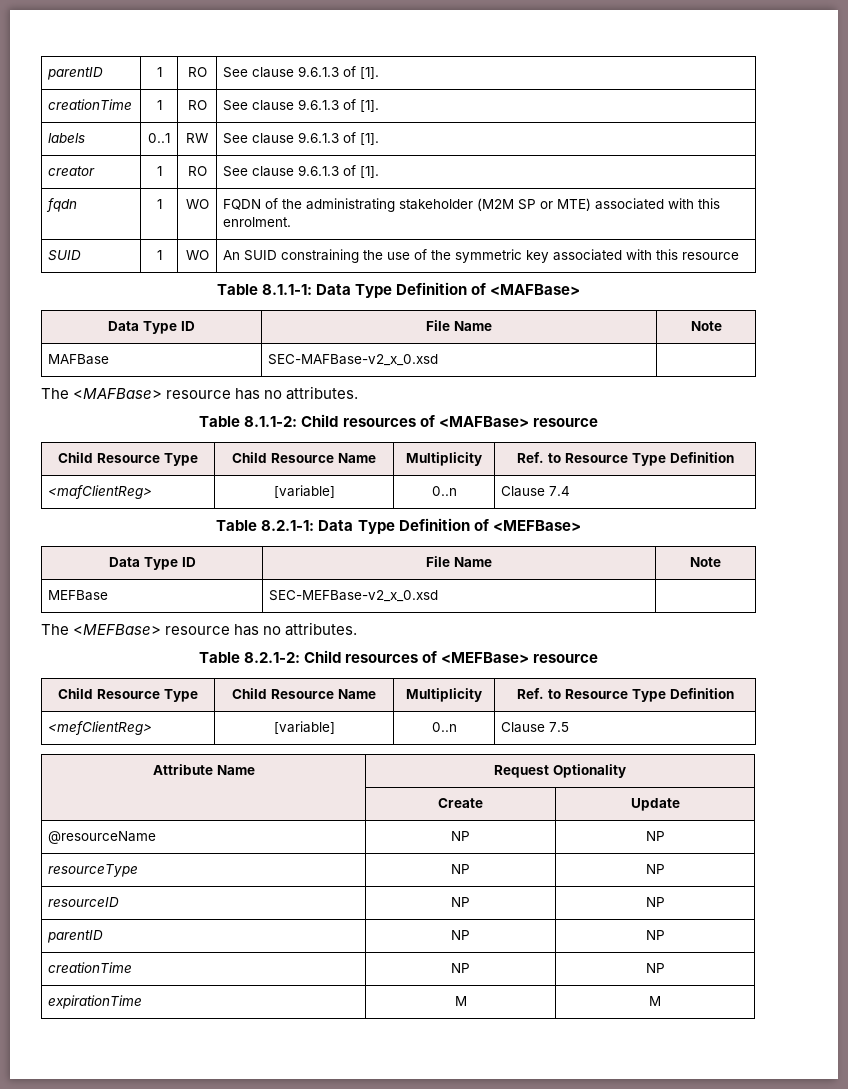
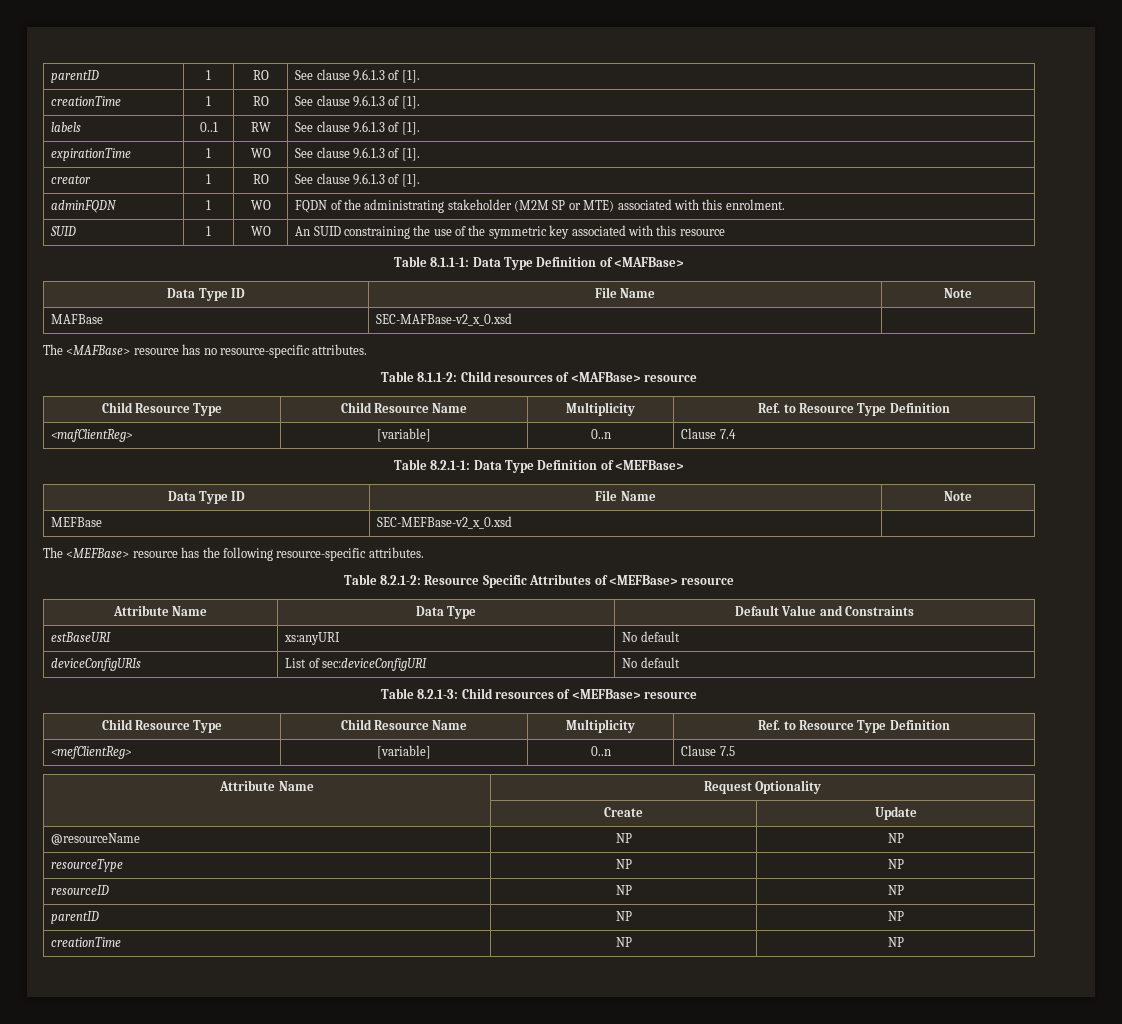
(380, 139) none -> [51,148,132,161] [206,148,211,158] [250,148,271,158] [295,147,420,161] // expirationTime | 1 | WO | See clause 9.6.1.3 of [1].
[46,198,78,212] fqdn -> [51,200,118,213] adminFQDN
(283, 394) none -> [219,345,310,358] resource-specific
[263,626,282,635] no -> [202,547,367,561] the following resource-specific
(300, 657) none -> [424,574,735,588] [112,605,208,616] [415,606,477,619] [734,605,915,616] [51,632,112,642] [284,632,341,645] [622,631,680,642] [51,658,142,671] [285,658,427,671] [622,657,680,668] [380,688,459,699] Resource Specific Attributes of <MEFBase> resource // Attribute Name | Data Type | Default Value and Constraints // estBaseURI | xs:anyURI | No default // deviceConfigURIs | List of sec:deviceConfigURI | No default // Table 8.2.1-3:
[48,995,143,1009] [454,996,467,1006] [649,996,661,1006] // expirationTime | M | M -> (904, 942) none

